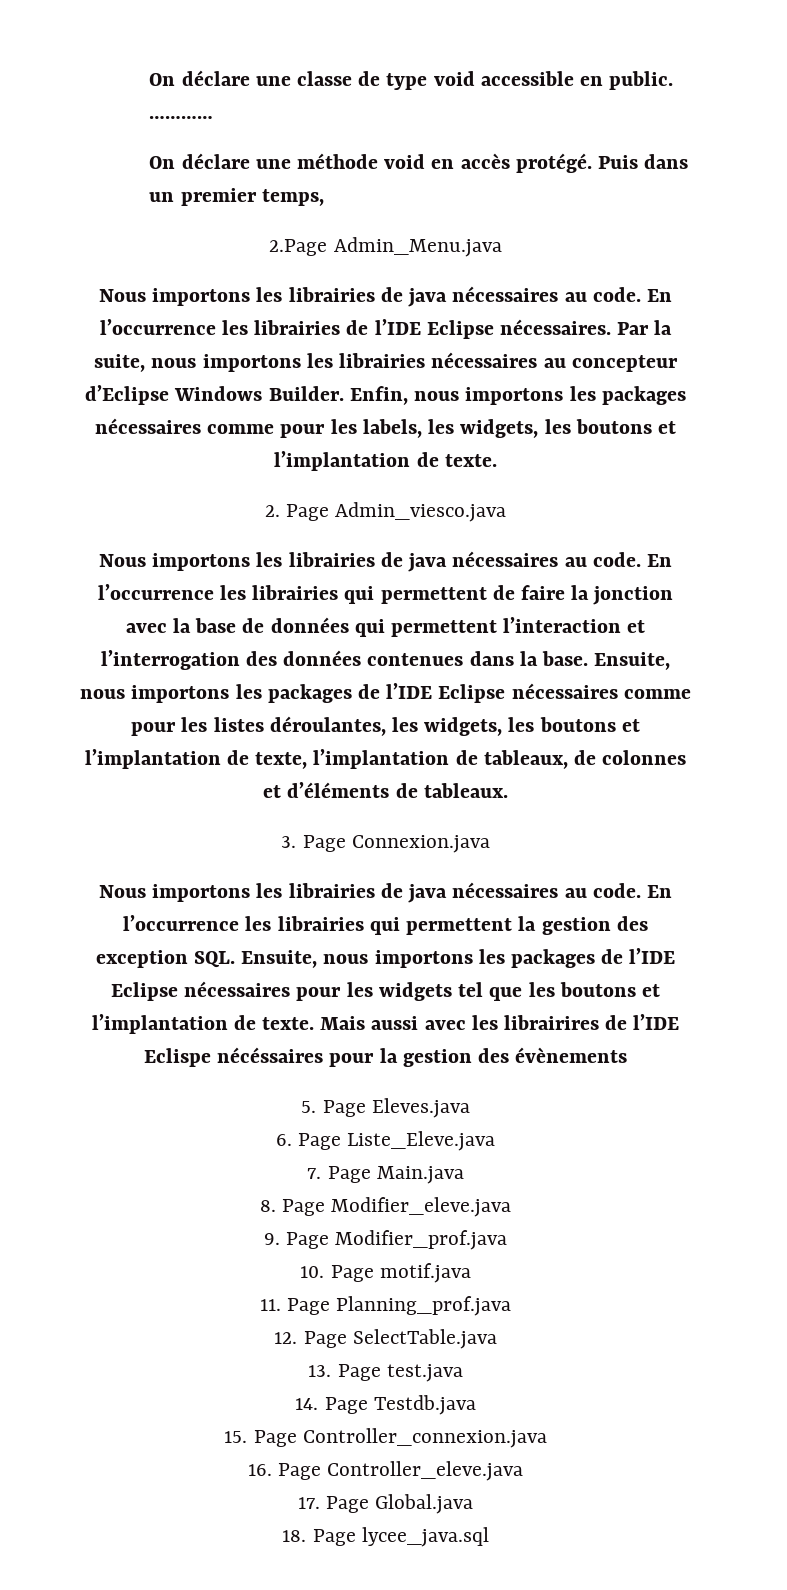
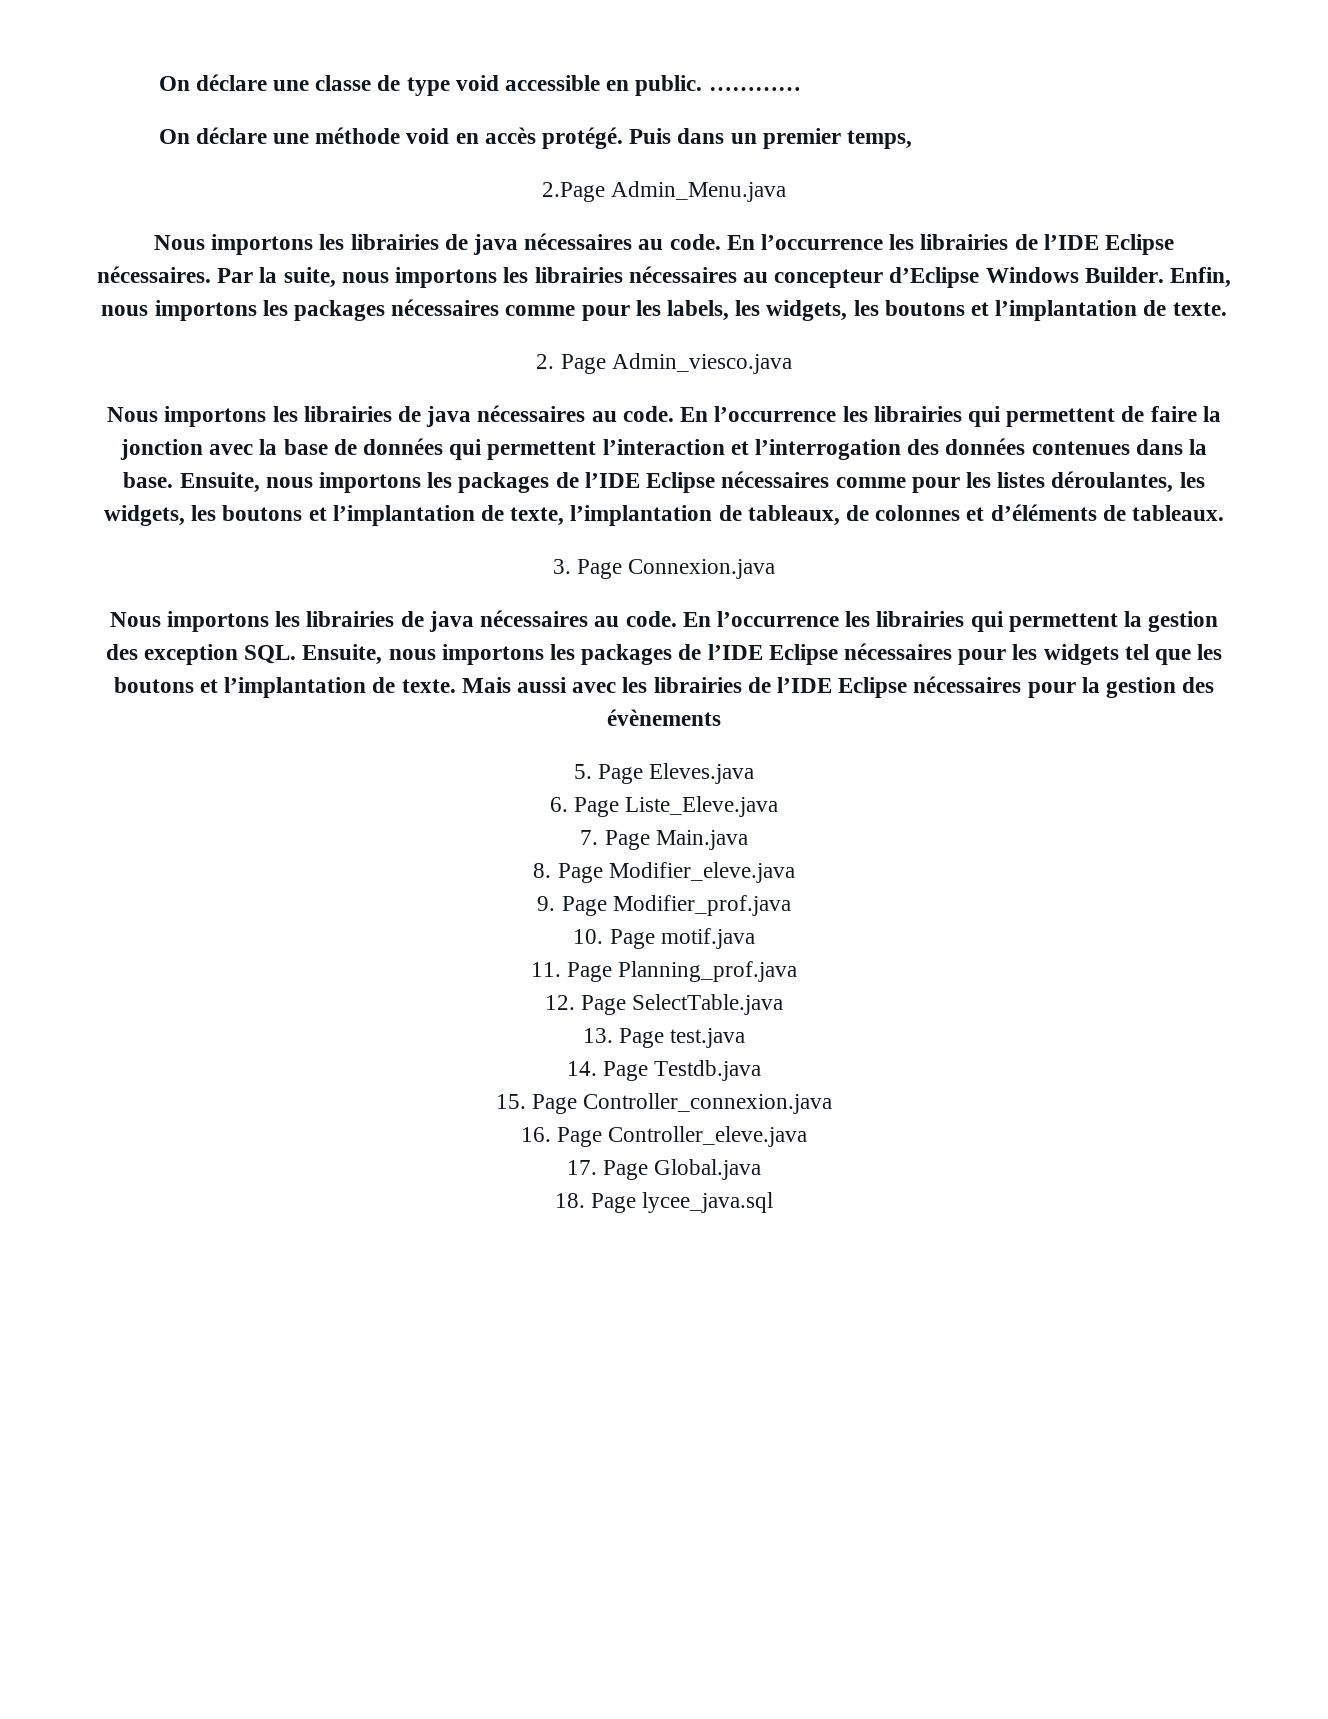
[504,1014,680,1030] [143,1047,324,1067] librairires de l’IDE Eclispe nécéssaires -> [653,676,1022,698] librairies de l’IDE Eclipse nécessaires

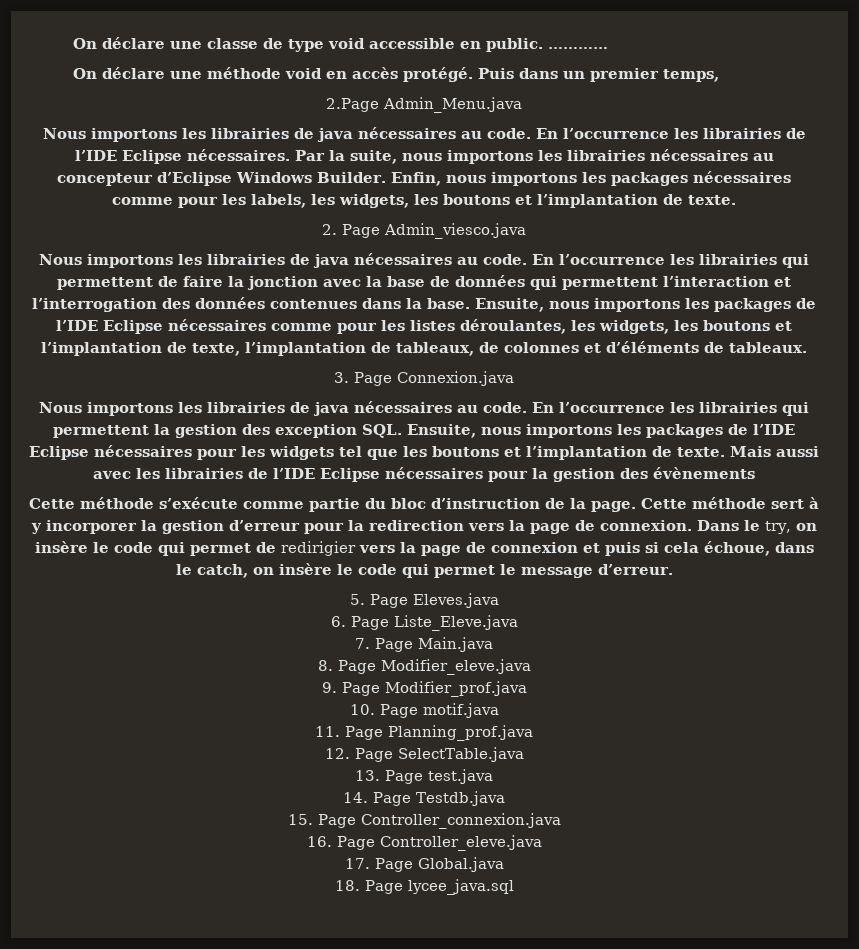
(721, 717) none -> [29,497,819,512] [30,520,817,534] [34,541,814,556] [175,563,673,578] // Cette méthode s’exécute comme partie du bloc d’instruction de la page. Cette méthode sert à y incorporer la gestion d’erreur pour la redirection vers la page de connexion. Dans le try, on insère le code qui permet de redirigier vers la page de connexion et puis si cela échoue, dans le catch, on insère le code qui permet le message d’erreur.

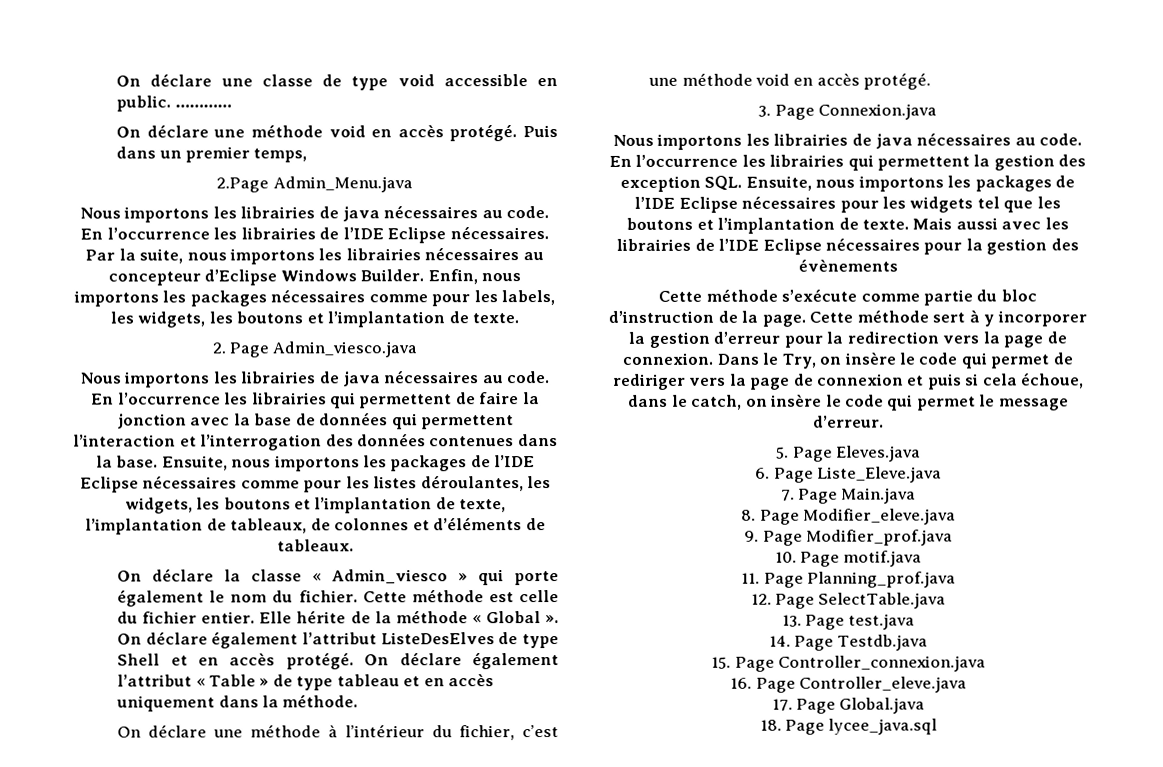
(807, 347) none -> [117,568,559,586] [117,589,559,607] [117,610,559,624] [117,631,559,649] [117,652,559,670] [117,674,495,691] [116,694,359,712] [117,724,559,741] [648,72,932,90] // On déclare la classe « Admin_viesco » qui porte également le nom du fichier. Cette méthode est celle du fichier entier. Elle hérite de la méthode « Global ». On déclare également l’attribut ListeDesElves de type Shell et en accès protégé. On déclare également l’attribut « Table » de type tableau et en accès uniquement dans la méthode. // On déclare une méthode à l’intérieur du fichier, c’est une méthode void en accès protégé.
[764,521,791,534] try, -> [781,353,816,369] Try,
[280,541,356,556] redirigier -> [611,373,686,390] rediriger

